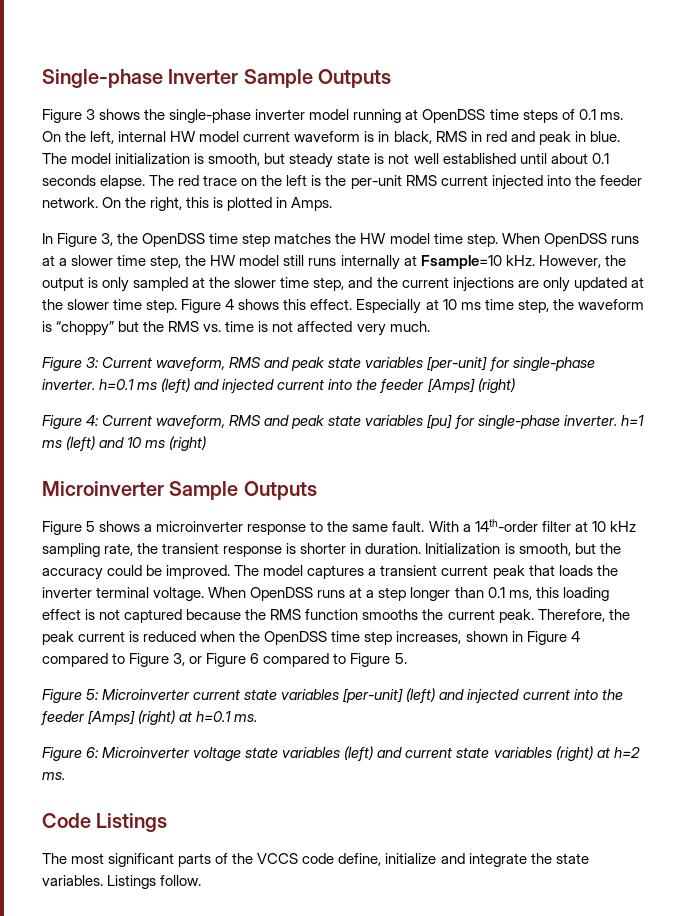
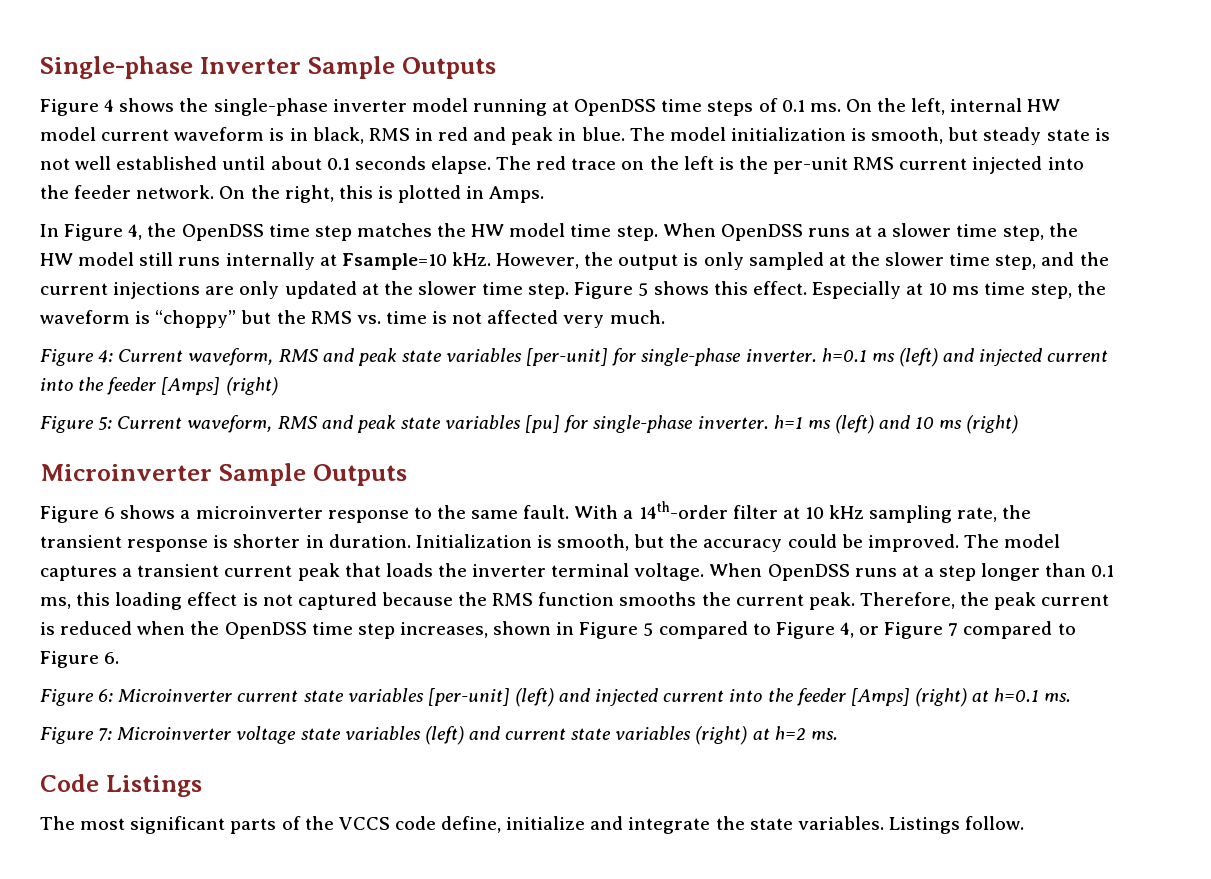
[86,109,96,120] 3 -> [104,99,115,112] 4
[101,233,114,246] 3, -> [128,224,143,240] 4,
[225,299,235,310] 4 -> [638,283,649,296] 5
[86,357,100,368] 3: -> [98,350,114,363] 4:
[86,415,100,426] 4: -> [98,417,113,430] 5:
[86,521,96,532] 5 -> [104,507,116,519] 6
[570,631,580,642] [42,653,186,667] 4 compared to Figure 3, -> [643,621,854,639] 5 compared to Figure 4,
[250,653,407,667] [42,689,100,703] 6 compared to Figure 5. // Figure 5: -> [948,621,1076,639] [40,651,120,668] [40,689,114,706] 7 compared to Figure 6. // Figure 6:
[86,747,100,758] 6: -> [98,728,113,741] 7:

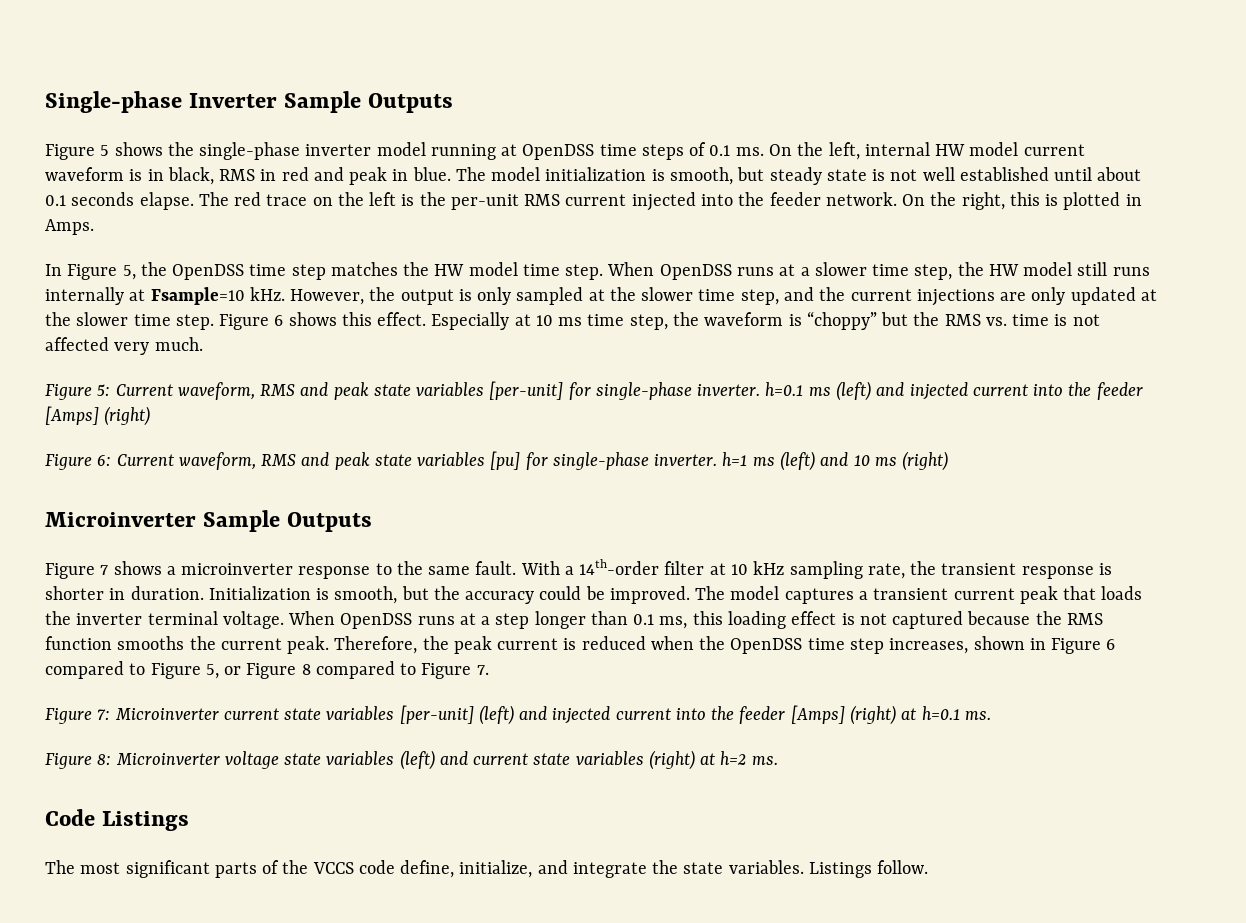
[104,99,115,112] 4 -> [100,145,110,156] 5
[128,224,143,240] 4, -> [122,265,136,280] 5,
[638,283,649,296] 5 -> [274,315,284,326] 6
[98,350,114,363] 4: -> [97,384,111,396] 5:
[98,417,113,430] 5: -> [97,455,112,466] 6:
[104,507,116,519] 6 -> [100,565,109,575] 7
[643,621,854,639] 5 compared to Figure 4, -> [1106,639,1116,650] [45,661,219,679] 6 compared to Figure 5,
[948,621,1076,639] [40,651,120,668] [40,689,114,706] 7 compared to Figure 6. // Figure 6: -> [301,661,489,679] [45,708,111,724] 8 compared to Figure 7. // Figure 7:
[98,728,113,741] 7: -> [97,754,112,765] 8:
[506,816,586,830] initialize -> [459,860,533,878] initialize,

